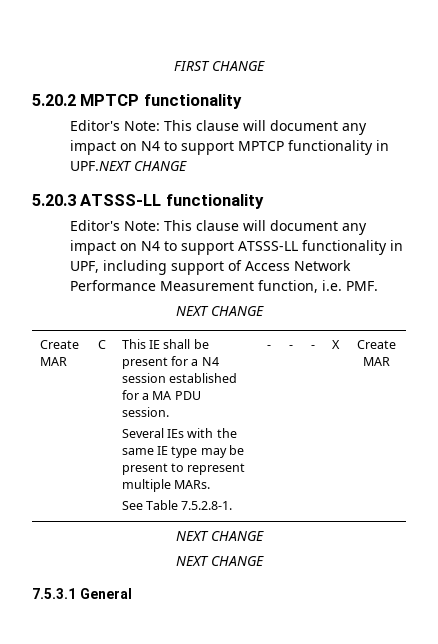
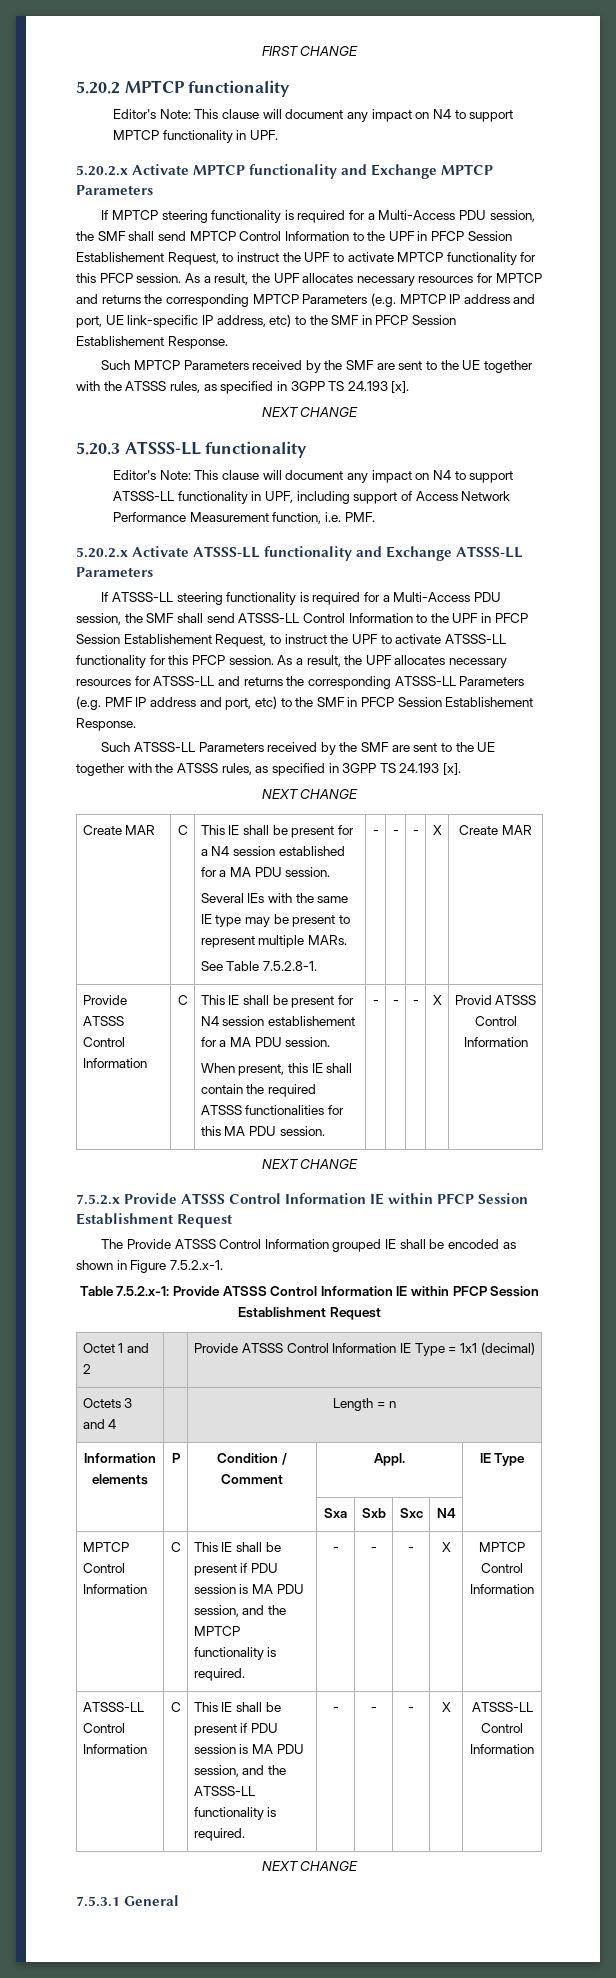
[70,161,133,171] UPF.NEXT -> [249,130,278,140] [76,164,494,179] [76,185,153,195] [101,210,535,223] [76,231,512,241] [76,252,537,265] [76,273,542,286] [76,293,536,307] [76,314,457,328] [76,336,228,349] [101,360,533,373] [76,381,410,394] [261,407,298,417] UPF. // 5.20.2.x Activate MPTCP functionality and Exchange MPTCP Parameters // If MPTCP steering functionality is required for a Multi-Access PDU session, the SMF shall send MPTCP Control Information to the UPF in PFCP Session Establishement Request, to instruct the UPF to activate MPTCP functionality for this PFCP session. As a result, the UPF allocates necessary resources for MPTCP and returns the corresponding MPTCP Parameters (e.g. MPTCP IP address and port, UE link-specific IP address, etc) to the SMF in PFCP Session Establishement Response. // Such MPTCP Parameters received by the SMF are sent to the UE together with the ATSSS rules, as specified in 3GPP TS 24.193 [x]. // NEXT
(379, 286) none -> [76,546,524,561] [76,567,153,577] [101,592,502,605] [76,613,528,625] [76,634,506,647] [76,655,508,668] [76,676,525,689] [76,696,534,710] [76,718,136,731] [101,742,496,755] [76,763,462,776] // 5.20.2.x Activate ATSSS-LL functionality and Exchange ATSSS-LL Parameters // If ATSSS-LL steering functionality is required for a Multi-Access PDU session, the SMF shall send ATSSS-LL Control Information to the UPF in PFCP Session Establishement Request, to instruct the UPF to activate ATSSS-LL functionality for this PFCP session. As a result, the UPF allocates necessary resources for ATSSS-LL and returns the corresponding ATSSS-LL Parameters (e.g. PMF IP address and port, etc) to the SMF in PFCP Session Establishement Response. // Such ATSSS-LL Parameters received by the SMF are sent to the UE together with the ATSSS rules, as specified in 3GPP TS 24.193 [x].
[175,531,264,541] // NEXT CHANGE -> [82,995,127,1005] [82,1016,124,1026] [82,1037,125,1047] [82,1058,147,1068] [177,995,188,1005] [200,995,354,1008] [200,1016,355,1026] [200,1037,331,1047] [200,1063,353,1076] [200,1084,316,1097] [200,1105,344,1115] [200,1126,325,1136] [372,1000,379,1005] [392,1000,399,1005] [412,1000,419,1005] [432,995,442,1005] [454,995,537,1005] [474,1016,517,1026] [463,1037,528,1047] [261,1159,359,1169] [76,1193,529,1205] [76,1213,234,1228] [101,1239,516,1252] [76,1260,223,1273] [79,1286,540,1297] [238,1307,381,1320] [82,1343,149,1353] [82,1364,91,1374] [194,1342,535,1356] [82,1398,133,1408] [82,1419,117,1429] [333,1398,396,1411] [84,1453,156,1463] [92,1474,148,1485] [171,1453,181,1463] [217,1453,287,1465] [221,1474,283,1484] [374,1453,406,1466] [479,1453,526,1466] [324,1508,347,1518] [361,1508,386,1518] [399,1508,423,1518] [436,1508,456,1518] [82,1542,129,1552] [82,1563,125,1573] [82,1584,147,1594] [170,1542,181,1552] [193,1542,281,1552] [193,1563,278,1576] [193,1584,304,1594] [193,1605,286,1617] [193,1626,240,1636] [193,1647,277,1660] [193,1668,245,1681] [332,1547,339,1552] [370,1547,377,1552] [408,1547,414,1552] [441,1542,451,1552] [479,1542,525,1552] [481,1563,523,1573] [470,1584,534,1594] [82,1702,144,1712] [82,1723,125,1733] [82,1744,147,1754] [170,1702,181,1712] [193,1702,281,1712] [193,1723,278,1736] [193,1744,304,1754] [193,1765,286,1777] [193,1786,255,1796] [193,1807,277,1820] [193,1828,245,1841] [332,1707,339,1712] [370,1707,377,1712] [408,1707,414,1712] [441,1702,451,1712] [471,1702,533,1712] [481,1723,523,1733] [470,1744,534,1754] // Provide ATSSS Control Information | C | This IE shall be present for N4 session establishement for a MA PDU session. // When present, this IE shall contain the required ATSSS functionalities for this MA PDU session. | - | - | - | X | Provid ATSSS Control Information // NEXT CHANGE // 7.5.2.x Provide ATSSS Control Information IE within PFCP Session Establishment Request // The Provide ATSSS Control Information grouped IE shall be encoded as shown in Figure 7.5.2.x-1. // Table 7.5.2.x-1: Provide ATSSS Control Information IE within PFCP Session Establishment Request // Octet 1 and 2 | | Provide ATSSS Control Information IE Type = 1x1 (decimal) // Octets 3 and 4 | | Length = n // Information elements | P | Condition / Comment | Appl. | IE Type // | | | Sxa | Sxb | Sxc | N4 | // MPTCP Control Information | C | This IE shall be present if PDU session is MA PDU session, and the MPTCP functionality is required. | - | - | - | X | MPTCP Control Information // ATSSS-LL Control Information | C | This IE shall be present if PDU session is MA PDU session, and the ATSSS-LL functionality is required. | - | - | - | X | ATSSS-LL Control Information

